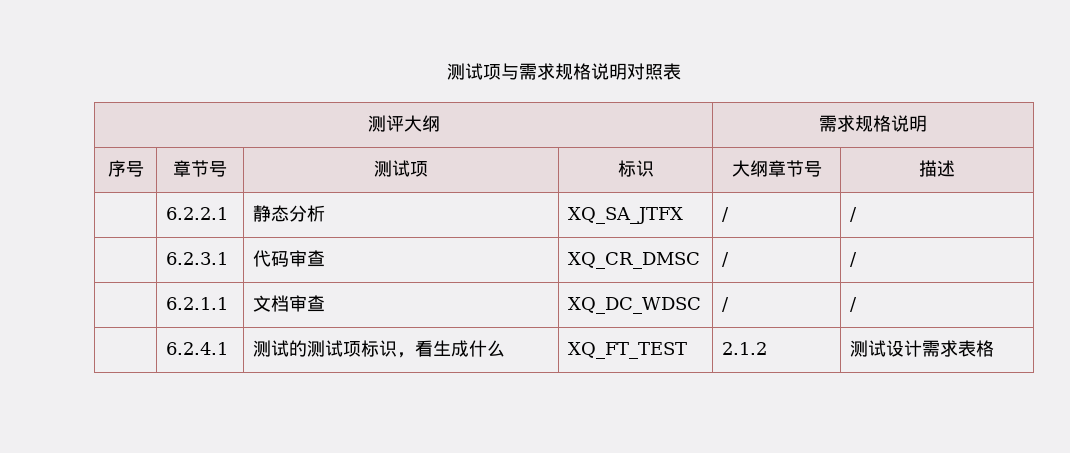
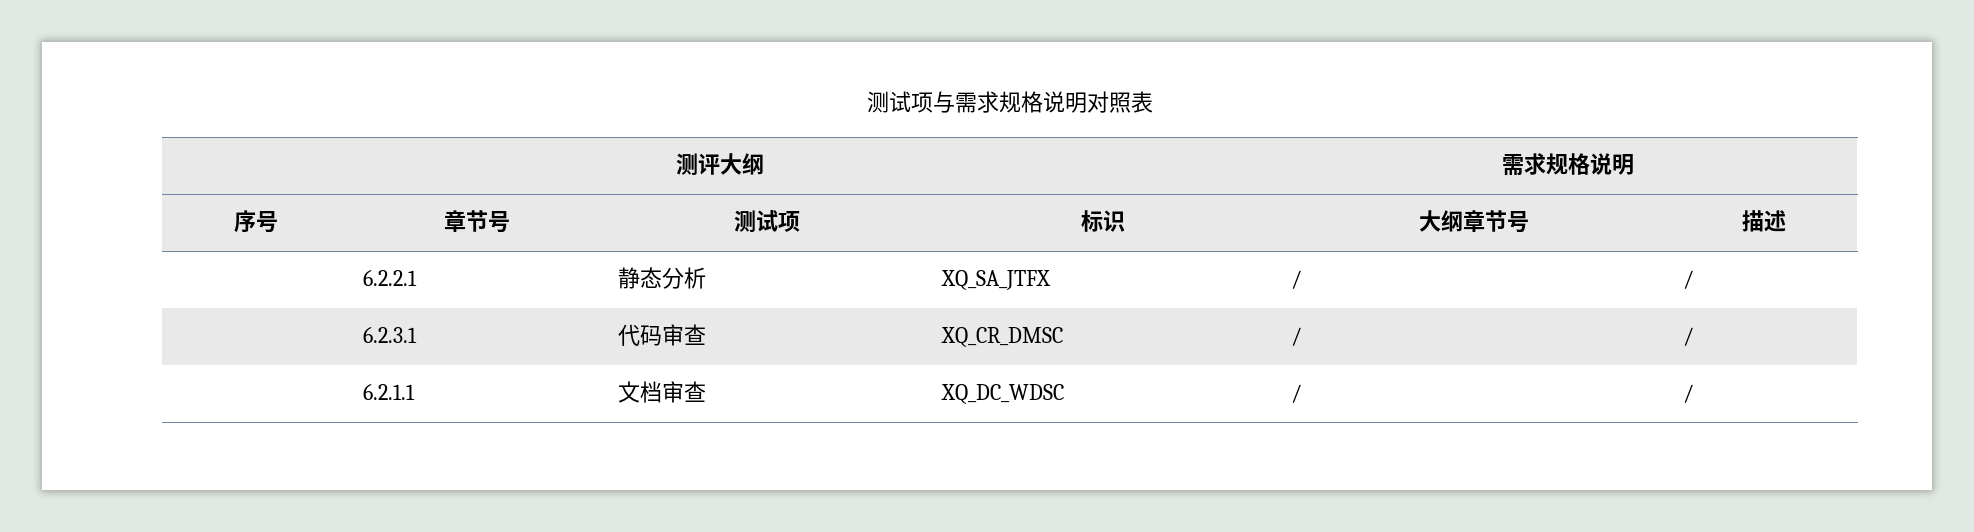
[166,342,229,355] [253,340,506,358] [568,342,688,359] [722,342,768,355] [850,340,995,357] // | 6.2.4.1 | 测试的测试项标识，看生成什么 | XQ_FT_TEST | 2.1.2 | 测试设计需求表格 -> (1695, 393) none

